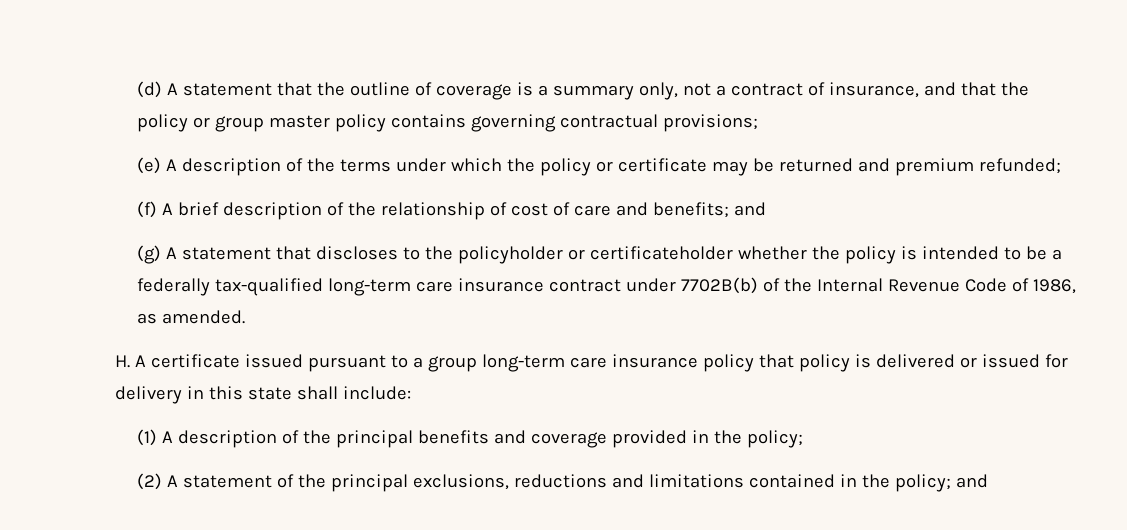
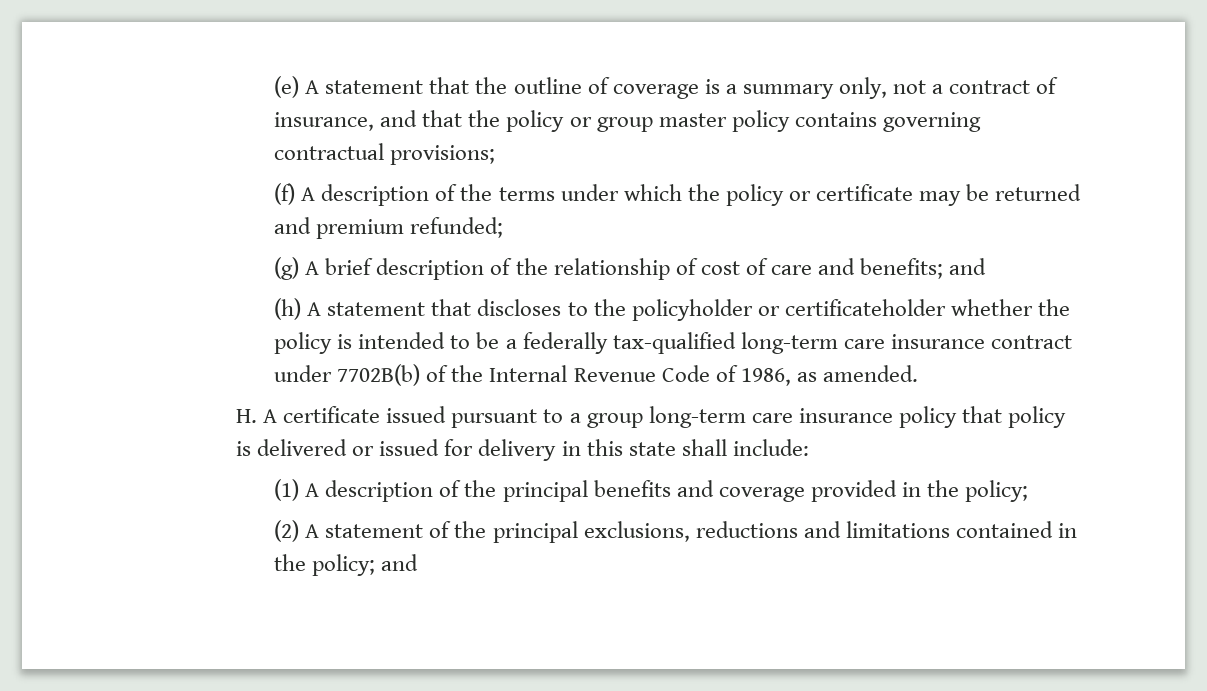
[137,81,163,98] (d) -> [274,76,300,98] (e)
[137,157,162,174] (e) -> [274,183,296,205] (f)
[137,201,158,218] (f) -> [274,257,300,280] (g)
[137,245,162,264] (g) -> [274,298,302,320] (h)

